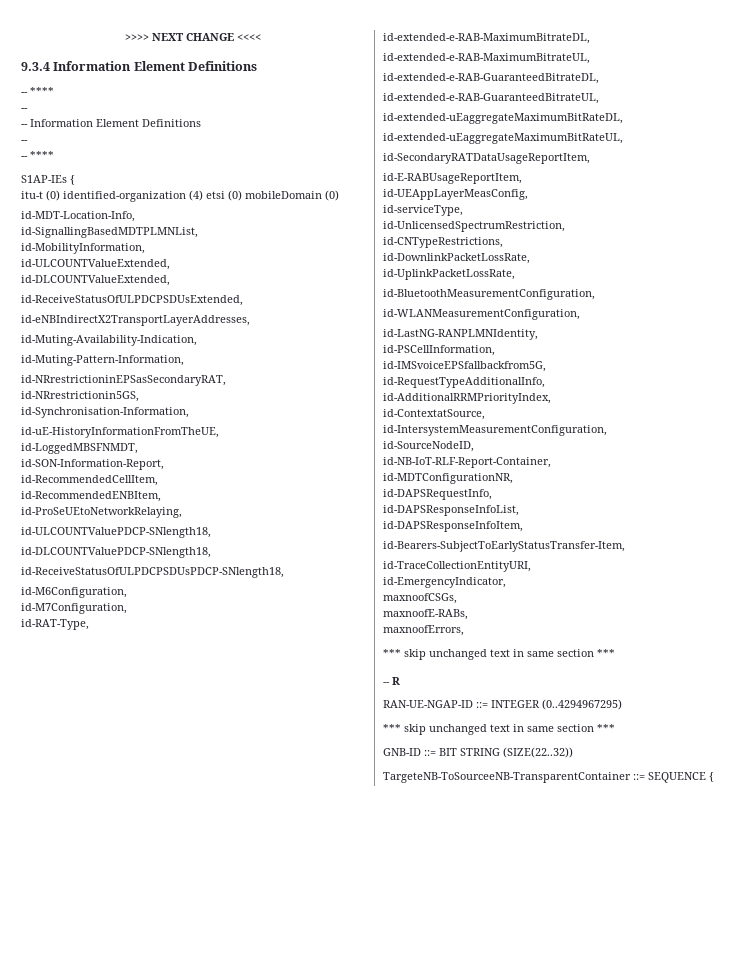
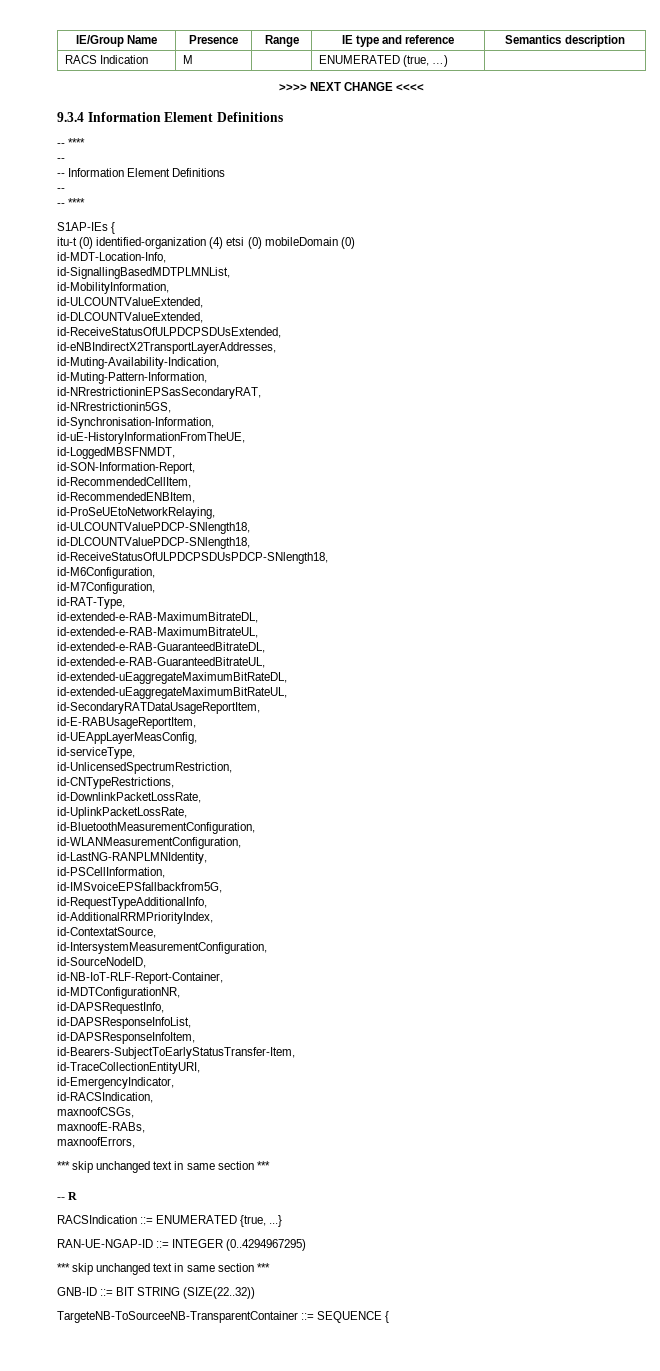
(124, 37) none -> [75,35,158,47] [189,35,238,44] [264,35,299,47] [341,35,455,47] [505,35,625,47] [64,55,148,64] [182,55,193,64] [318,55,448,67] IE/Group Name | Presence | Range | IE type and reference | Semantics description // RACS Indication | M | | ENUMERATED (true, …) | //
(506, 582) none -> [57,1092,153,1103] // id-RACSIndication,
(400, 681) none -> [57,1215,283,1227] // RACSIndication ::= ENUMERATED {true, ...}

